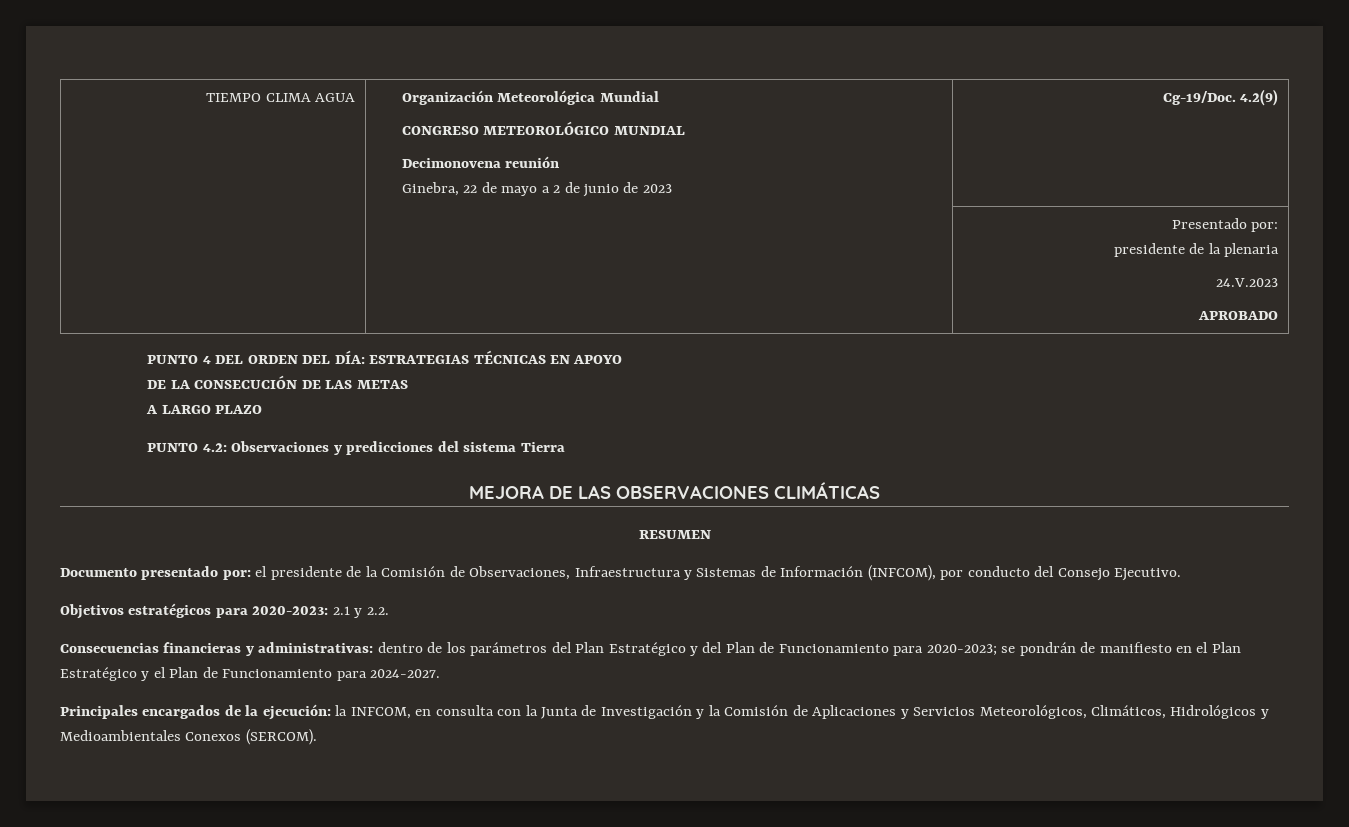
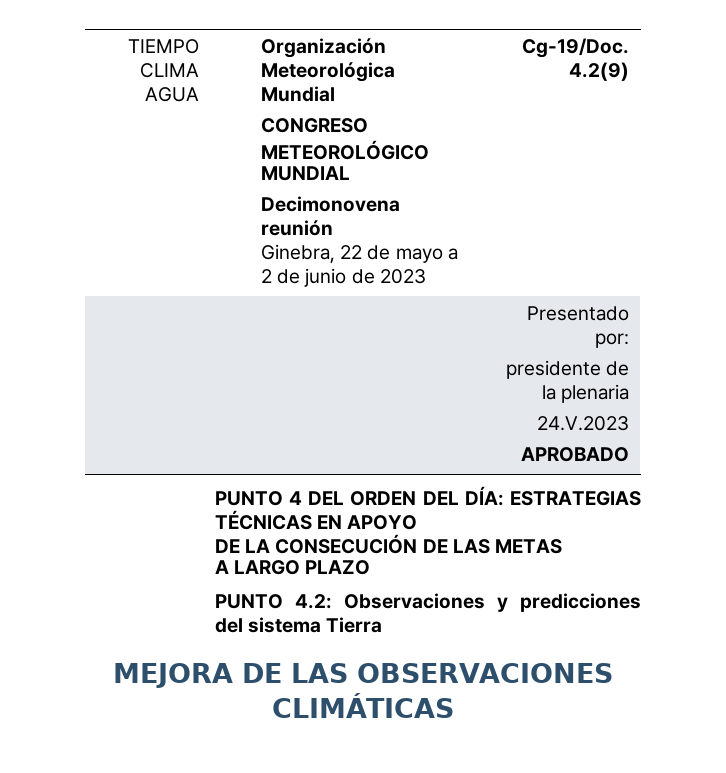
[638,530,711,539] [60,565,1182,581] [60,603,389,619] [60,642,1241,656] [60,667,441,681] [60,704,1269,720] [60,729,317,745] // RESUMEN // Documento presentado por: el presidente de la Comisión de Observaciones, Infraestructura y Sistemas de Información (INFCOM), por conducto del Consejo Ejecutivo. // Objetivos estratégicos para 2020-2023: 2.1 y 2.2. // Consecuencias financieras y administrativas: dentro de los parámetros del Plan Estratégico y del Plan de Funcionamiento para 2020-2023; se pondrán de manifiesto en el Plan Estratégico y el Plan de Funcionamiento para 2024-2027. // Principales encargados de la ejecución: la INFCOM, en consulta con la Junta de Investigación y la Comisión de Aplicaciones y Servicios Meteorológicos, Climáticos, Hidrológicos y Medioambientales Conexos (SERCOM). -> (455, 705) none

